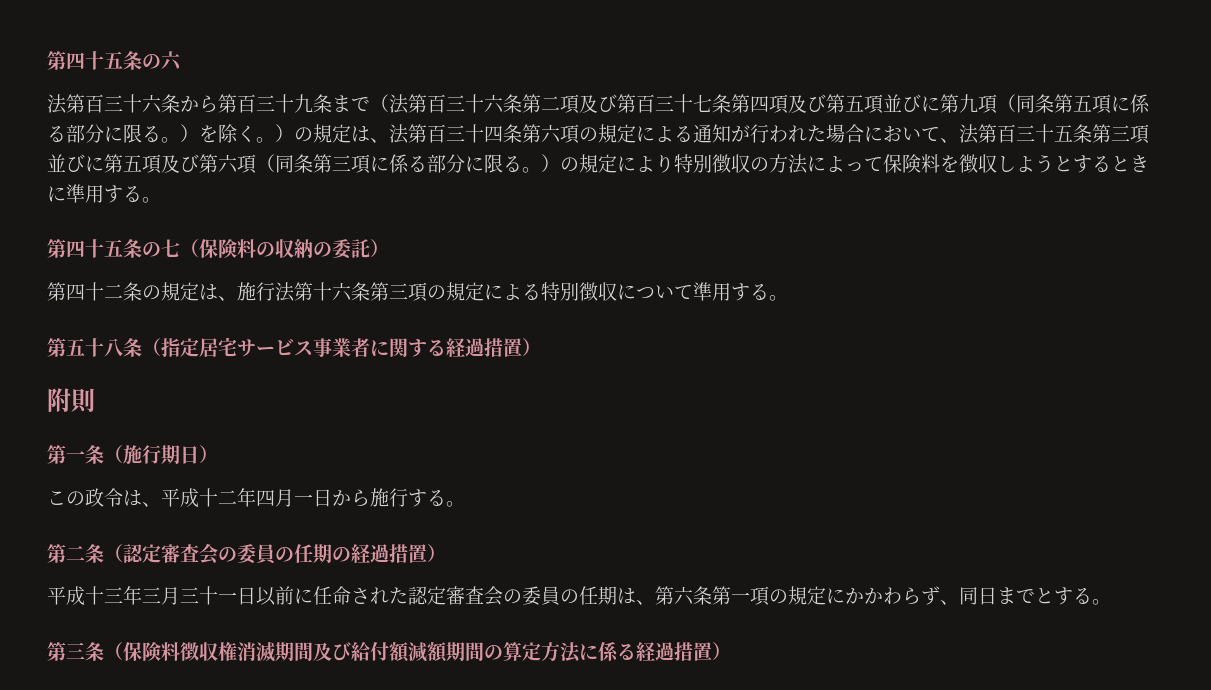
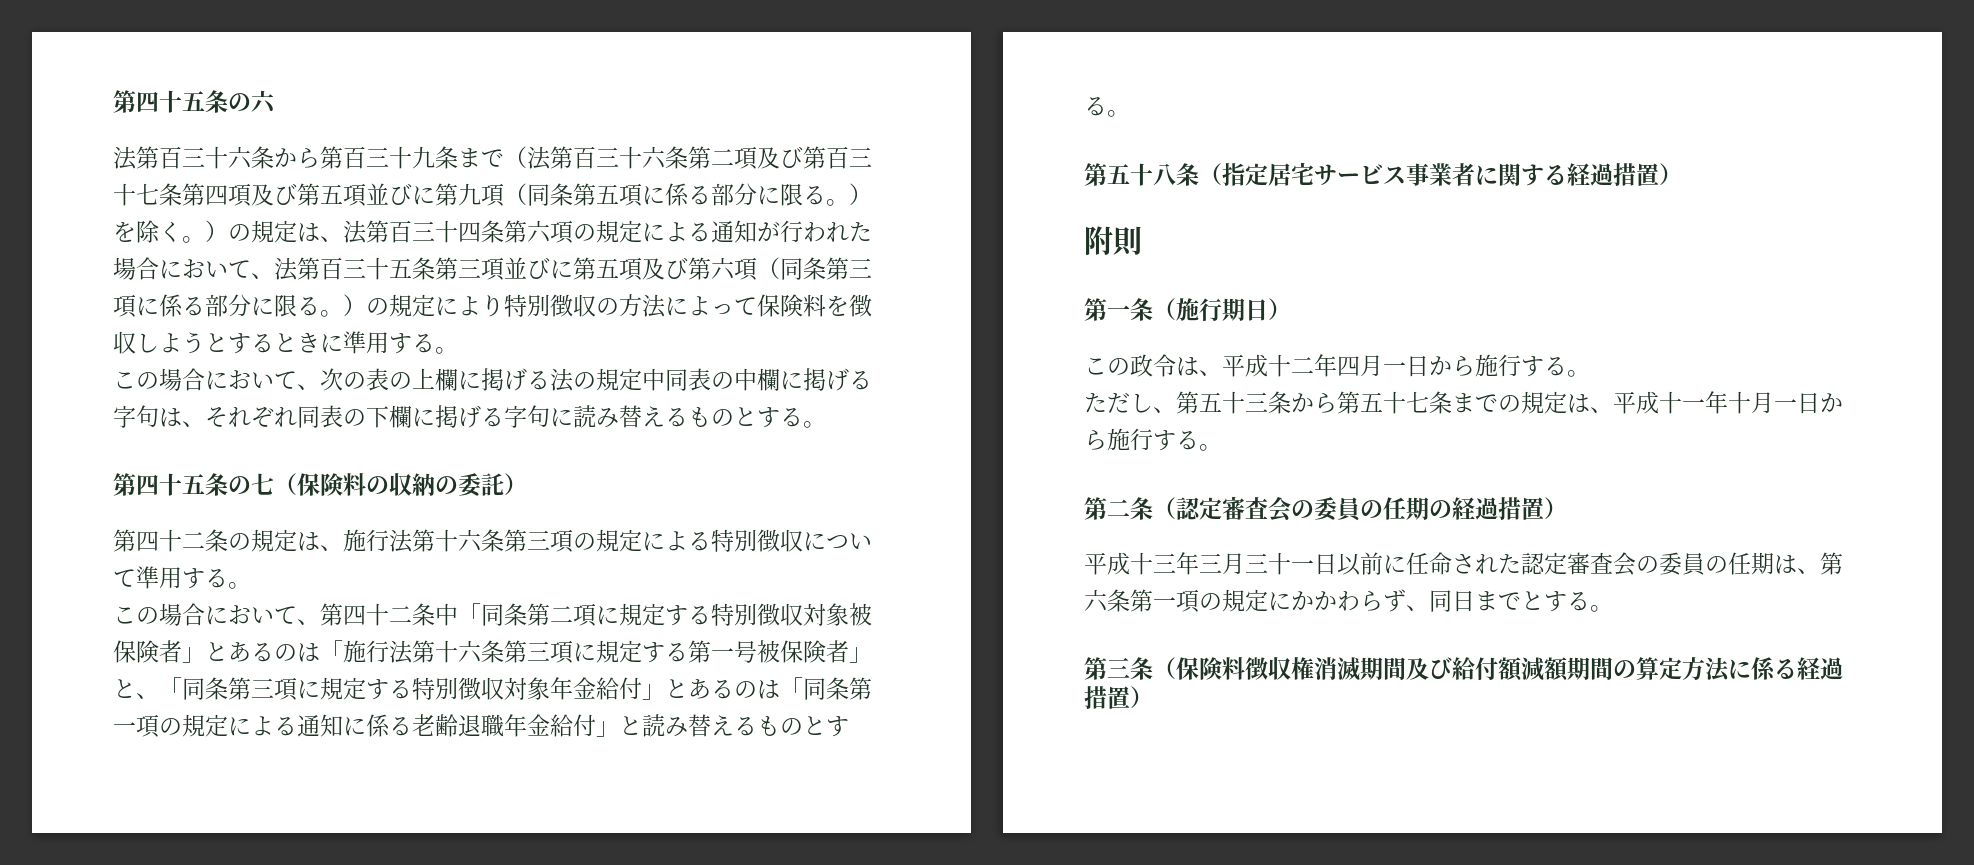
(161, 200) none -> [113,368,872,392] [113,405,826,428] // この場合において、次の表の上欄に掲げる法の規定中同表の中欄に掲げる字句は、それぞれ同表の下欄に掲げる字句に読み替えるものとする。
(788, 298) none -> [113,603,872,627] [113,640,872,664] [113,677,872,701] [113,714,849,738] [1084,96,1130,117] // この場合において、第四十二条中「同条第二項に規定する特別徴収対象被保険者」とあるのは「施行法第十六条第三項に規定する第一号被保険者」と、「同条第三項に規定する特別徴収対象年金給付」とあるのは「同条第一項の規定による通知に係る老齢退職年金給付」と読み替えるものとする。
(465, 504) none -> [1084,391,1843,414] [1084,428,1222,451] // ただし、第五十三条から第五十七条までの規定は、平成十一年十月一日から施行する。

